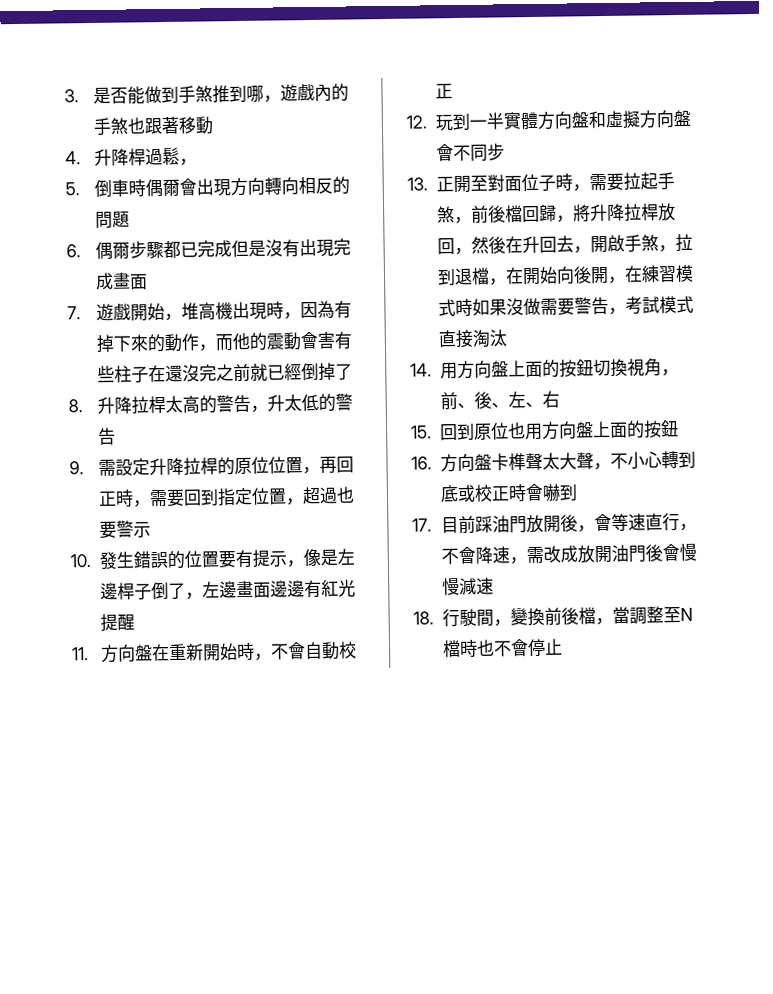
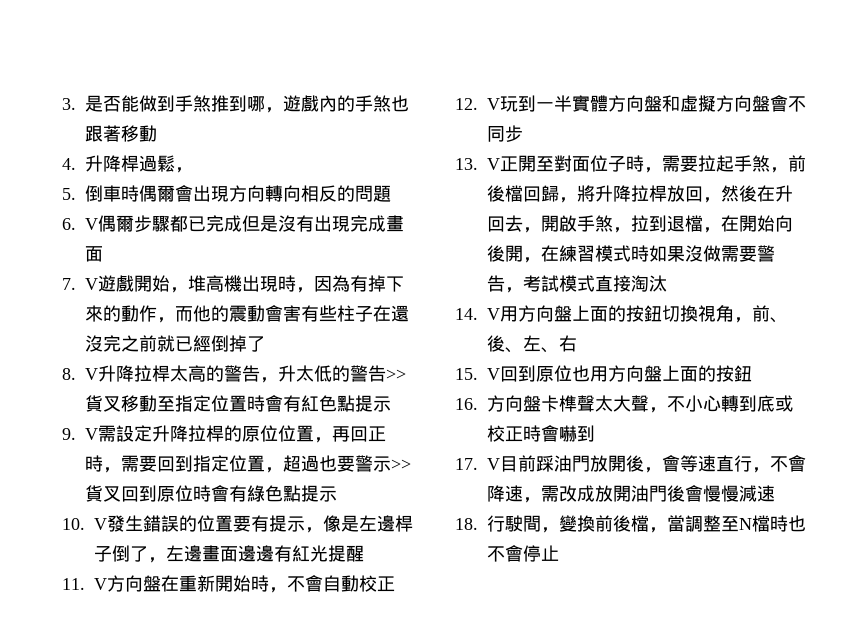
(81, 251) none -> [85,218,98,230] V
(81, 313) none -> [85,278,98,290] V
(83, 406) none -> [85,368,98,380] V
(116, 436) none -> [386,369,406,380] [85,395,391,412] >>貨叉移動至指定位置時會有紅色點提示
(84, 468) none -> [85,428,98,440] V
(151, 529) none -> [391,459,411,470] [85,485,337,502] >>貨叉回到原位時會有綠色點提示
(91, 561) none -> [94,518,107,530] V
(89, 654) none -> [94,578,107,590] V
(427, 122) none -> [487,98,500,110] V
(428, 184) none -> [487,158,500,170] V
(432, 370) none -> [487,308,500,320] V
(432, 432) none -> [487,368,500,380] V
(432, 525) none -> [487,458,500,470] V

